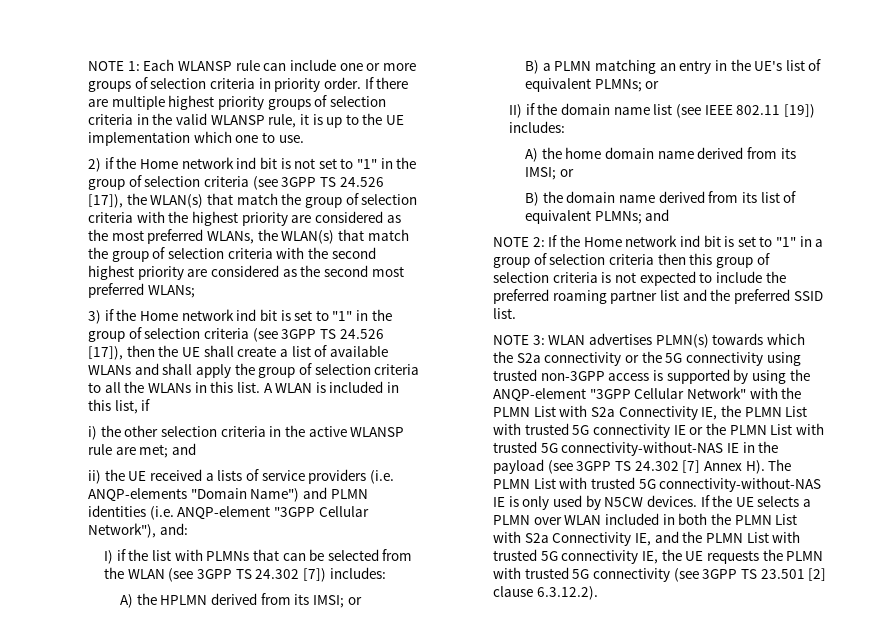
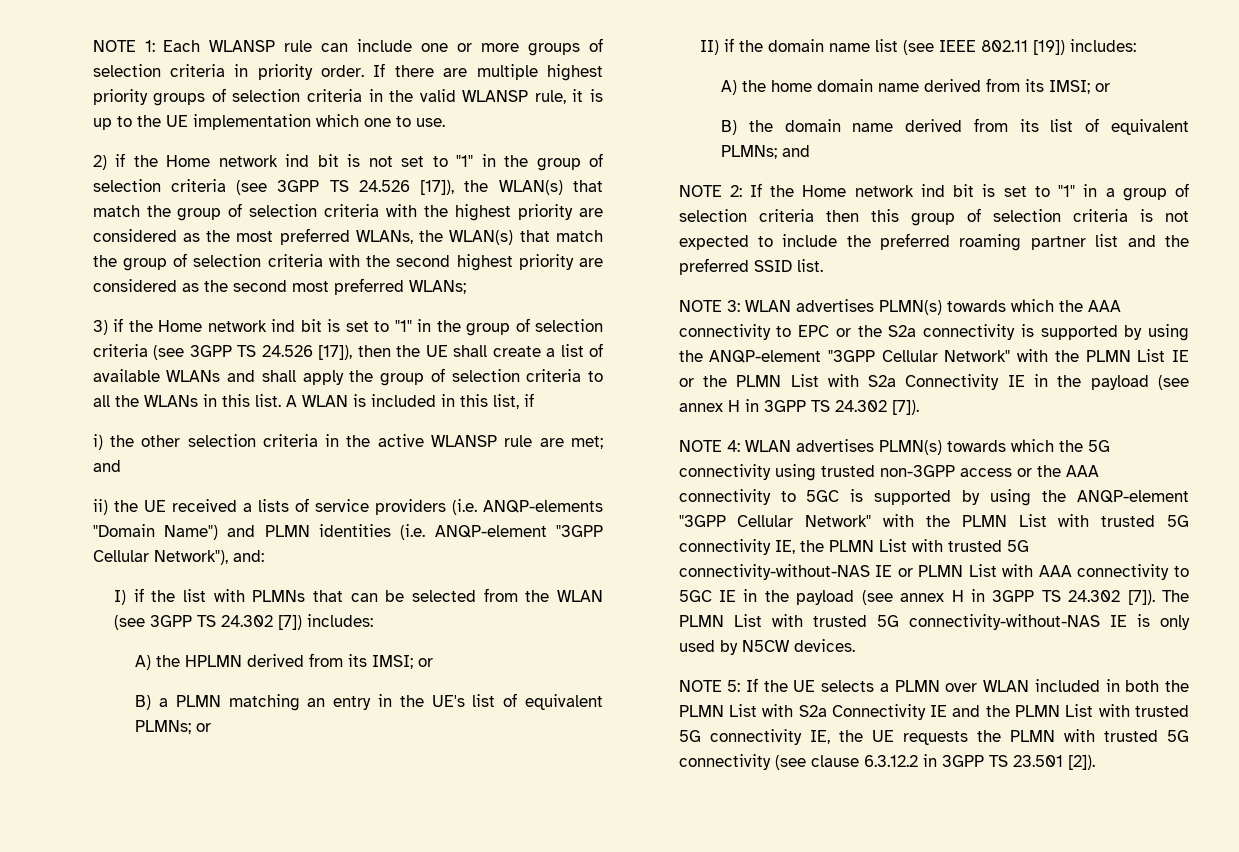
[516,352,639,366] S2a connectivity or -> [1087,300,1121,312] [678,324,1189,341] [678,349,1189,363] [678,374,1189,390] [678,399,919,415] [678,439,1054,455] AAA connectivity to EPC or the S2a connectivity is supported by using the ANQP-element "3GPP Cellular Network" with the PLMN List IE or the PLMN List with S2a Connectivity IE in the payload (see annex H in 3GPP TS 24.302 [7]). // NOTE 4: WLAN advertises PLMN(s) towards which
(650, 377) none -> [1016,465,1099,477] [678,489,840,505] or the AAA connectivity to 5GC
[590,405,808,420] [492,423,704,438] S2a Connectivity IE, the PLMN List with trusted 5G connectivity IE or -> [1101,515,1189,527] [678,539,795,555] trusted 5G connectivity IE,
[742,441,779,453] [492,459,765,474] in the payload (see 3GPP TS 24.302 [7] Annex H). -> [897,564,1189,580] [678,589,1155,605] or PLMN List with AAA connectivity to 5GC IE in the payload (see annex H in 3GPP TS 24.302 [7]).
(697, 501) none -> [678,680,741,692] // NOTE 5:
[634,533,651,546] IE, -> [930,705,948,717] IE
[702,568,827,581] [492,586,598,600] 3GPP TS 23.501 [2] clause 6.3.12.2). -> [810,754,1095,770] clause 6.3.12.2 in 3GPP TS 23.501 [2]).

